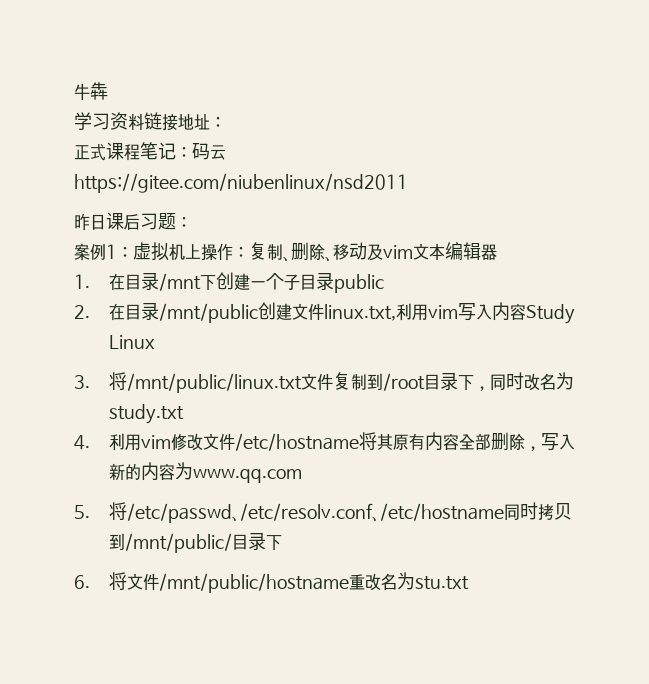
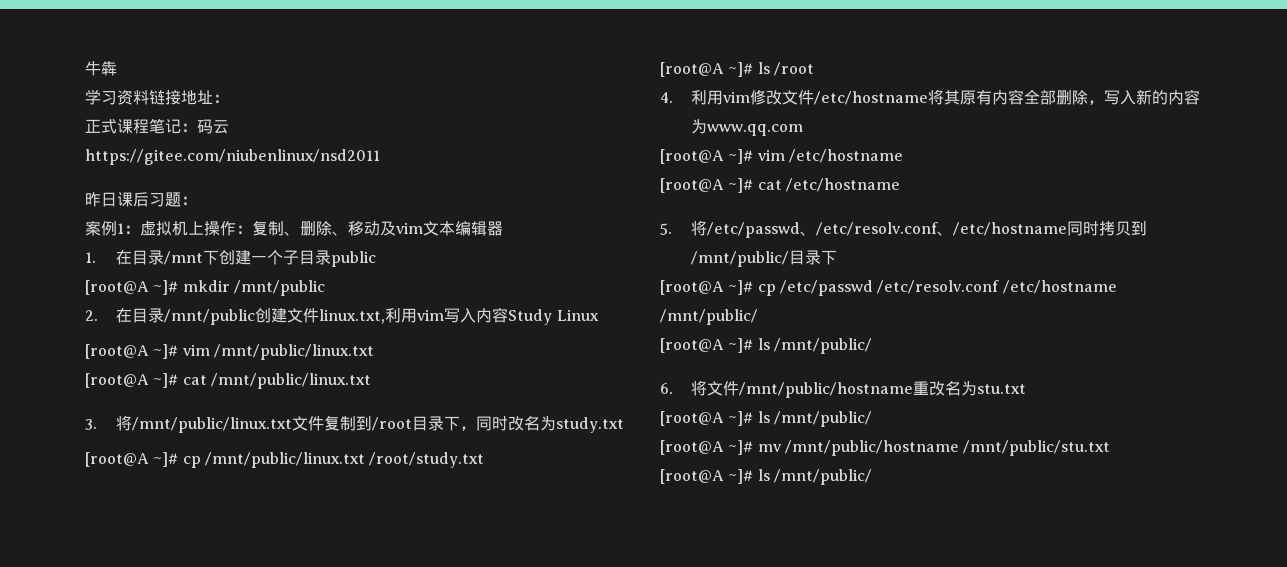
(384, 283) none -> [85,280,325,296] // [root@A ~]# mkdir /mnt/public
(155, 342) none -> [85,344,374,360] [85,373,371,389] // [root@A ~]# vim /mnt/public/linux.txt // [root@A ~]# cat /mnt/public/linux.txt
(184, 414) none -> [85,452,485,468] [660,62,814,77] // [root@A ~]# cp /mnt/public/linux.txt /root/study.txt // [root@A ~]# ls /root
(302, 476) none -> [660,149,903,164] [660,178,900,193] // [root@A ~]# vim /etc/hostname // [root@A ~]# cat /etc/hostname
(282, 543) none -> [660,280,1117,296] [660,309,758,325] [660,338,872,354] // [root@A ~]# cp /etc/passwd /etc/resolv.conf /etc/hostname /mnt/public/ // [root@A ~]# ls /mnt/public/
(469, 583) none -> [660,411,872,427] [660,440,1111,456] [660,469,872,485] // [root@A ~]# ls /mnt/public/ // [root@A ~]# mv /mnt/public/hostname /mnt/public/stu.txt // [root@A ~]# ls /mnt/public/

